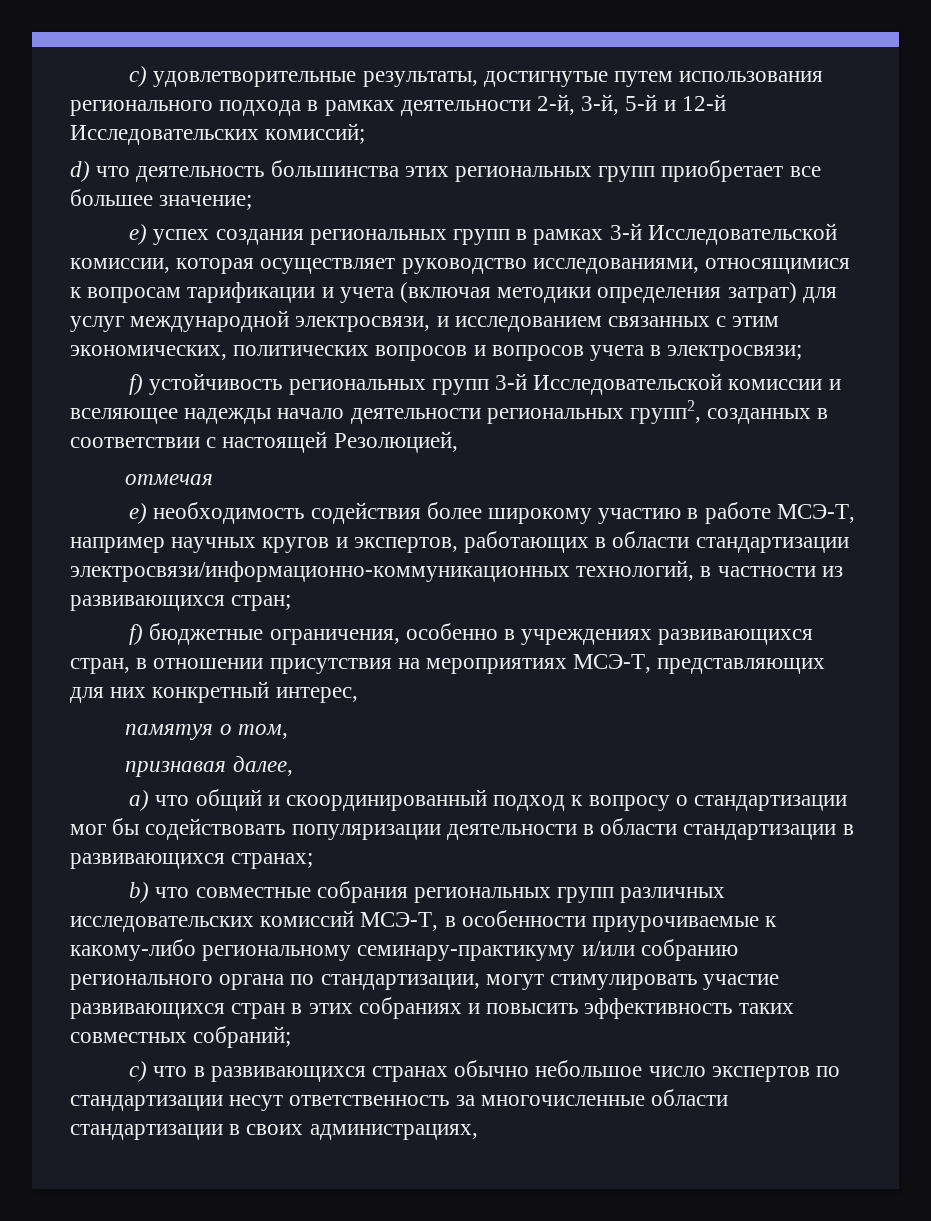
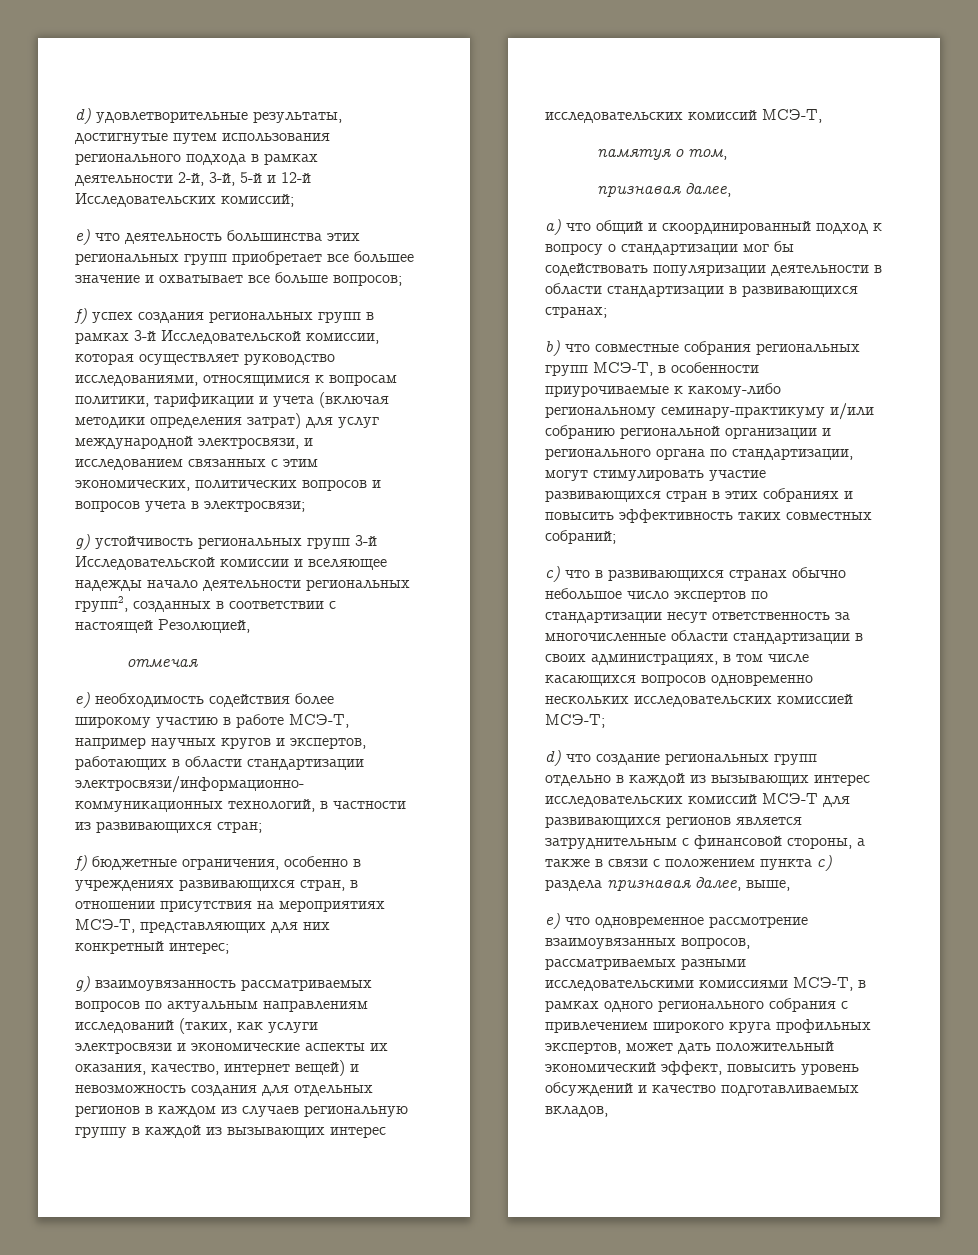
[129,66,148,87] c) -> [75,108,91,124] d)
[70,161,90,182] d) -> [75,229,90,245] e)
[159,195,253,210] [129,224,148,245] значение; // e) -> [75,272,402,286] [74,308,87,324] значение и охватывает все больше вопросов; // f)
(182, 295) none -> [75,396,149,407] политики,
[129,374,144,395] f) -> [75,534,90,550] g)
[275,687,358,703] интерес, -> [169,942,229,954] [75,976,372,992] [75,1000,368,1012] [75,1018,318,1034] [75,1042,388,1054] [75,1060,359,1076] [75,1085,373,1096] [75,1105,408,1117] [75,1125,386,1138] [545,109,822,123] интерес; // g) взаимоувязанность рассматриваемых вопросов по актуальным направлениям исследований (таких, как услуги электросвязи и экономические аспекты их оказания, качество, интернет вещей) и невозможность создания для отдельных регионов в каждом из случаев региональную группу в каждой из вызывающих интерес исследовательских комиссий МСЭ-Т,
[620,887,726,903] [70,910,355,932] различных исследовательских комиссий -> (588, 370) none
(738, 950) none -> [620,426,831,439] региональной организации и
(478, 1132) none -> [723,654,809,663] [545,674,813,686] [545,694,853,707] [545,714,605,728] [545,750,817,766] [545,773,870,786] [545,793,850,807] [545,816,802,828] [545,835,865,849] [545,855,832,871] [545,877,790,891] [545,913,808,929] [545,937,750,949] [545,958,746,970] [545,977,866,991] [545,998,848,1012] [545,1019,871,1033] [545,1041,834,1054] [545,1061,859,1075] [545,1082,859,1096] [545,1106,608,1117] в том числе касающихся вопросов одновременно нескольких исследовательских комиссией МСЭ-Т; // d) что создание региональных групп отдельно в каждой из вызывающих интерес исследовательских комиссий МСЭ-Т для развивающихся регионов является затруднительным с финансовой стороны, а также в связи с положением пункта с) раздела признавая далее, выше, // e) что одновременное рассмотрение взаимоувязанных вопросов, рассматриваемых разными исследовательскими комиссиями МСЭ-Т, в рамках одного регионального собрания с привлечением широкого круга профильных экспертов, может дать положительный экономический эффект, повысить уровень обсуждений и качество подготавливаемых вкладов,

